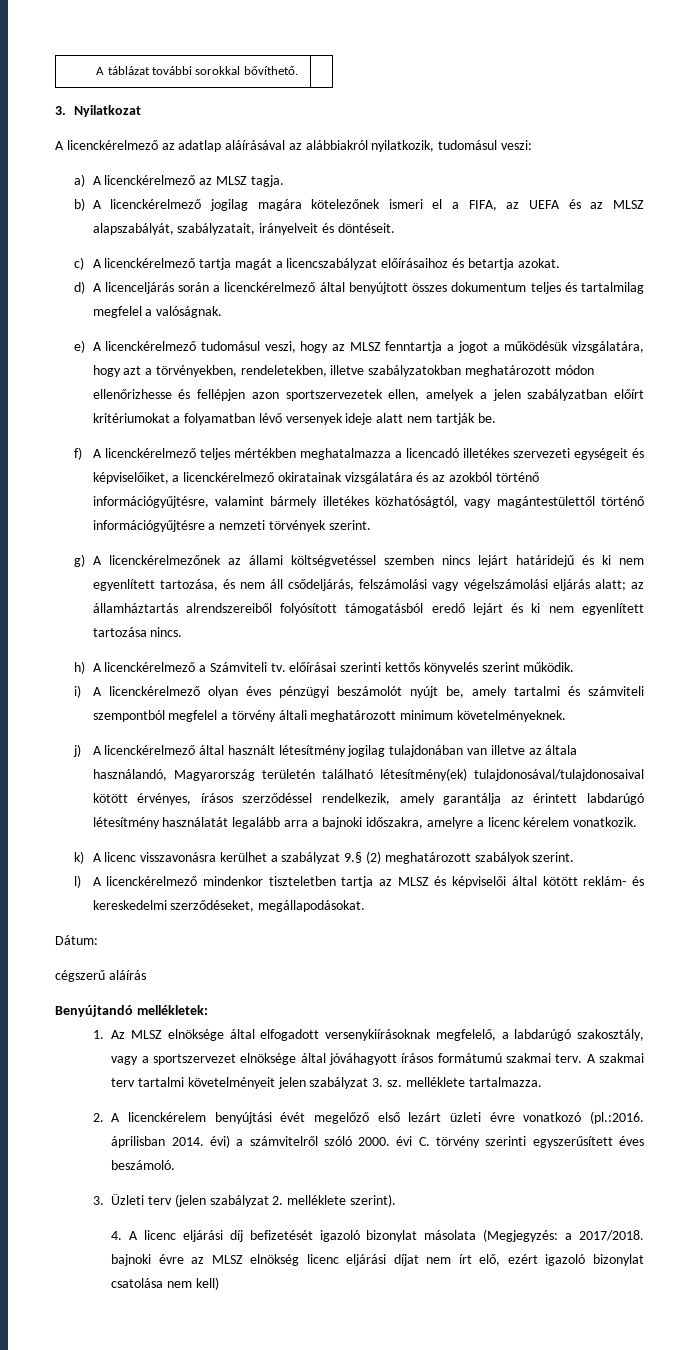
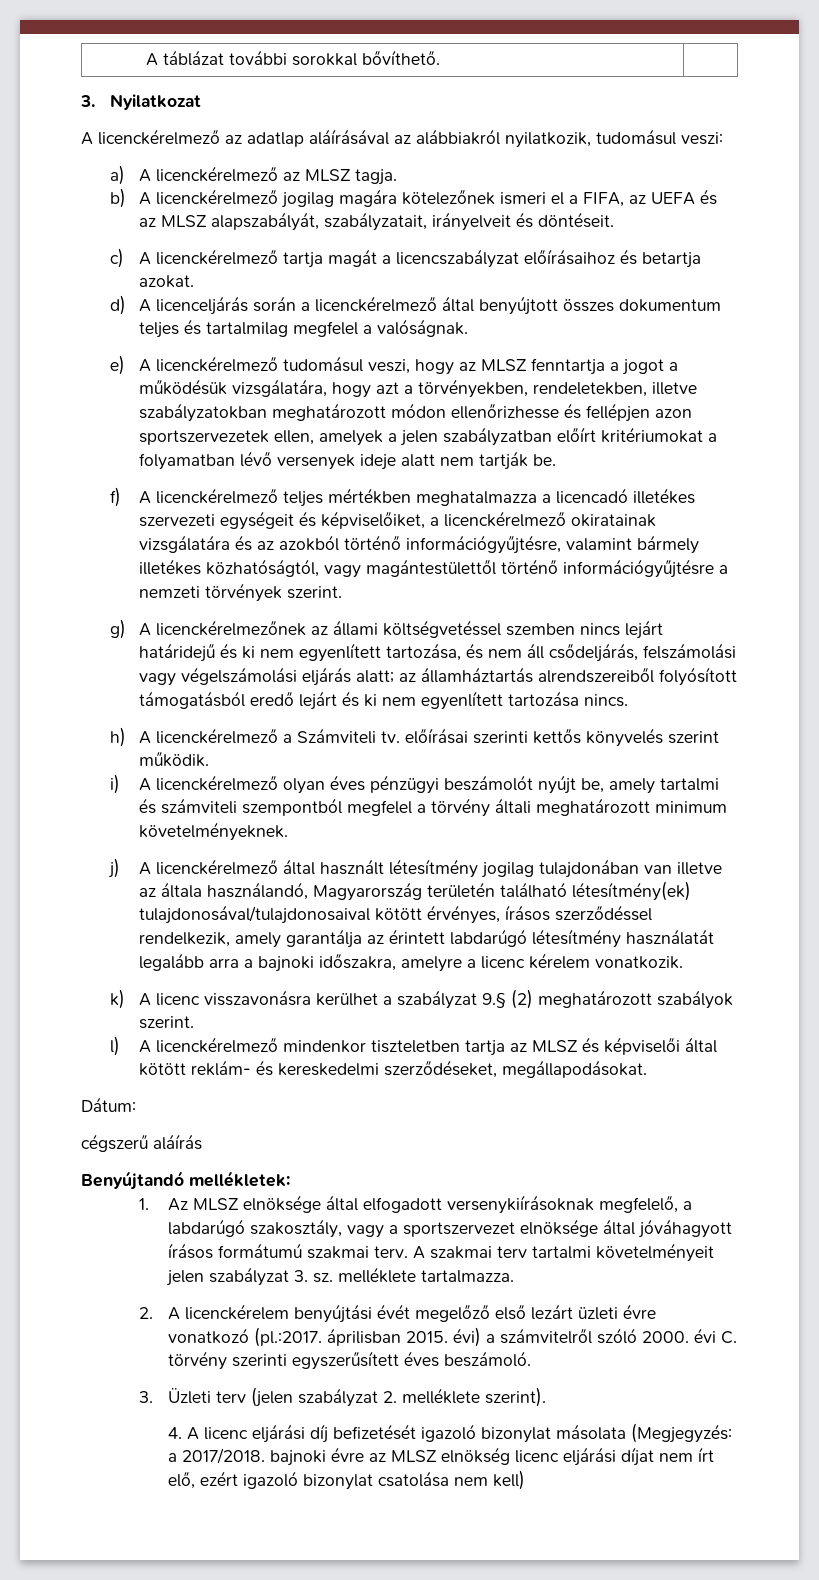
[589,1111,644,1124] [111,1136,204,1148] (pl.:2016. áprilisban 2014. -> [254,1327,449,1347] (pl.:2017. áprilisban 2015.

